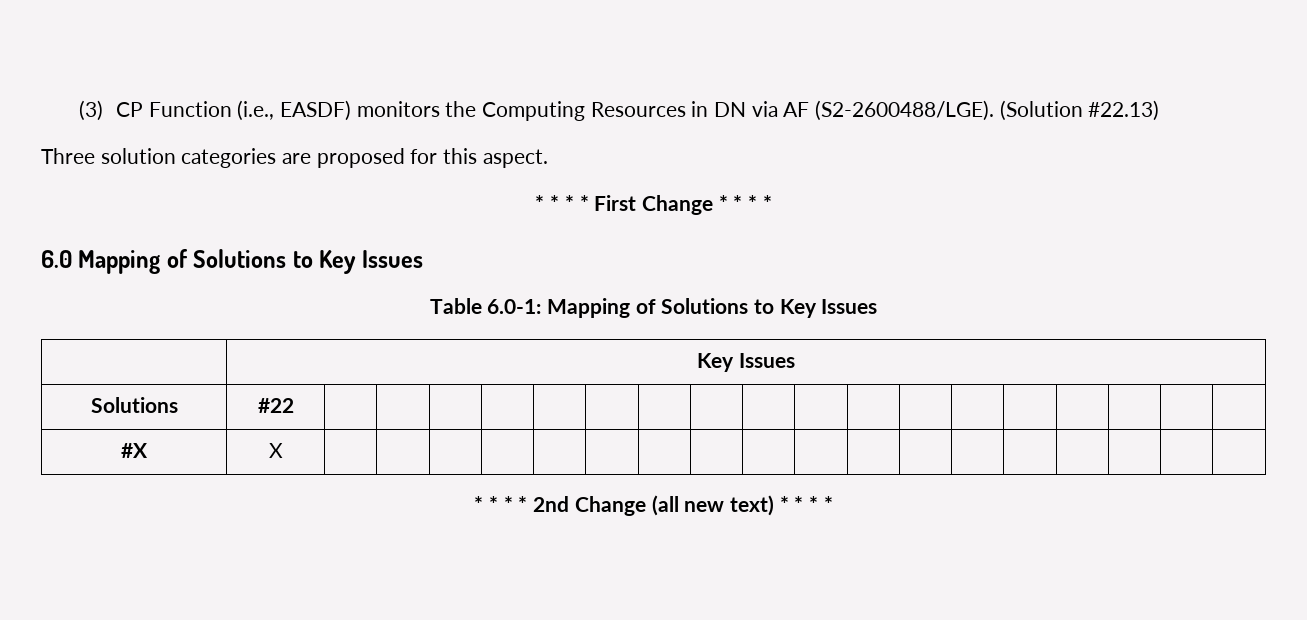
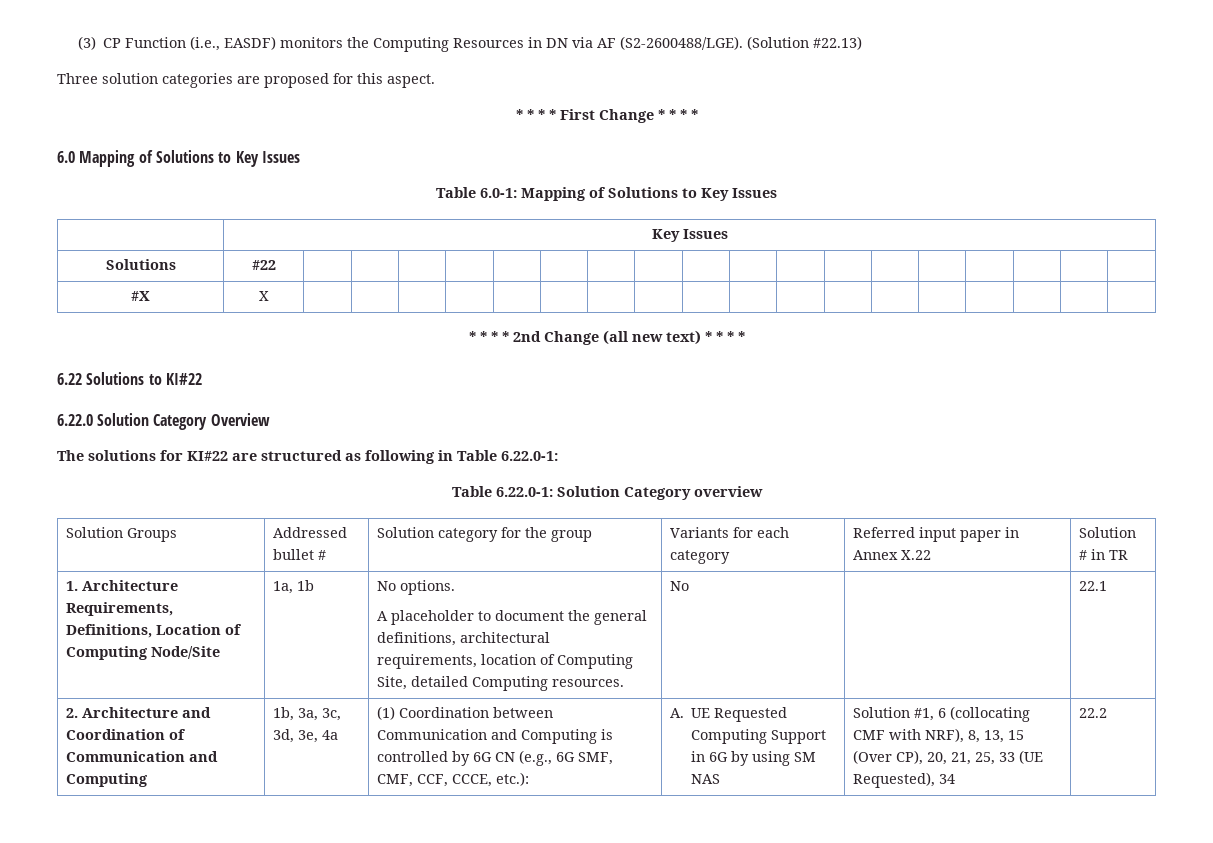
(833, 504) none -> [57,372,202,385] [57,413,270,430] [57,450,558,464] [451,486,763,500] [66,527,178,542] [273,527,348,538] [273,549,327,560] [377,527,593,542] [670,527,790,538] [670,550,731,564] [853,527,1020,542] [853,550,932,560] [1079,527,1137,538] [1079,549,1129,560] [66,580,179,591] [66,602,174,616] [66,624,242,638] [66,646,221,660] [273,580,315,594] [377,580,456,595] [377,610,648,625] [377,632,551,646] [377,654,634,669] [377,676,625,691] [670,581,690,591] [1079,581,1108,591] [66,707,212,718] [66,729,186,740] [66,751,219,762] [66,773,149,787] [273,707,342,721] [273,729,339,743] [377,706,554,720] [377,729,614,744] [377,750,614,766] [377,772,530,787] [670,707,788,722] [691,729,827,744] [691,751,817,766] [691,774,721,784] [853,706,1031,722] [853,728,1025,743] [853,750,1044,765] [853,772,956,788] [1079,708,1108,718] // 6.22 Solutions to KI#22 // 6.22.0 Solution Category Overview // The solutions for KI#22 are structured as following in Table 6.22.0-1: // Table 6.22.0-1: Solution Category overview // Solution Groups | Addressed bullet # | Solution category for the group | Variants for each category | Referred input paper in Annex X.22 | Solution # in TR // 1. Architecture Requirements, Definitions, Location of Computing Node/Site | 1a, 1b | No options. // A placeholder to document the general definitions, architectural requirements, location of Computing Site, detailed Computing resources. | No | | 22.1 // 2. Architecture and Coordination of Communication and Computing | 1b, 3a, 3c, 3d, 3e, 4a | (1) Coordination between Communication and Computing is controlled by 6G CN (e.g., 6G SMF, CMF, CCF, CCCE, etc.): | A. UE Requested Computing Support in 6G by using SM NAS | Solution #1, 6 (collocating CMF with NRF), 8, 13, 15 (Over CP), 20, 21, 25, 33 (UE Requested), 34 | 22.2

